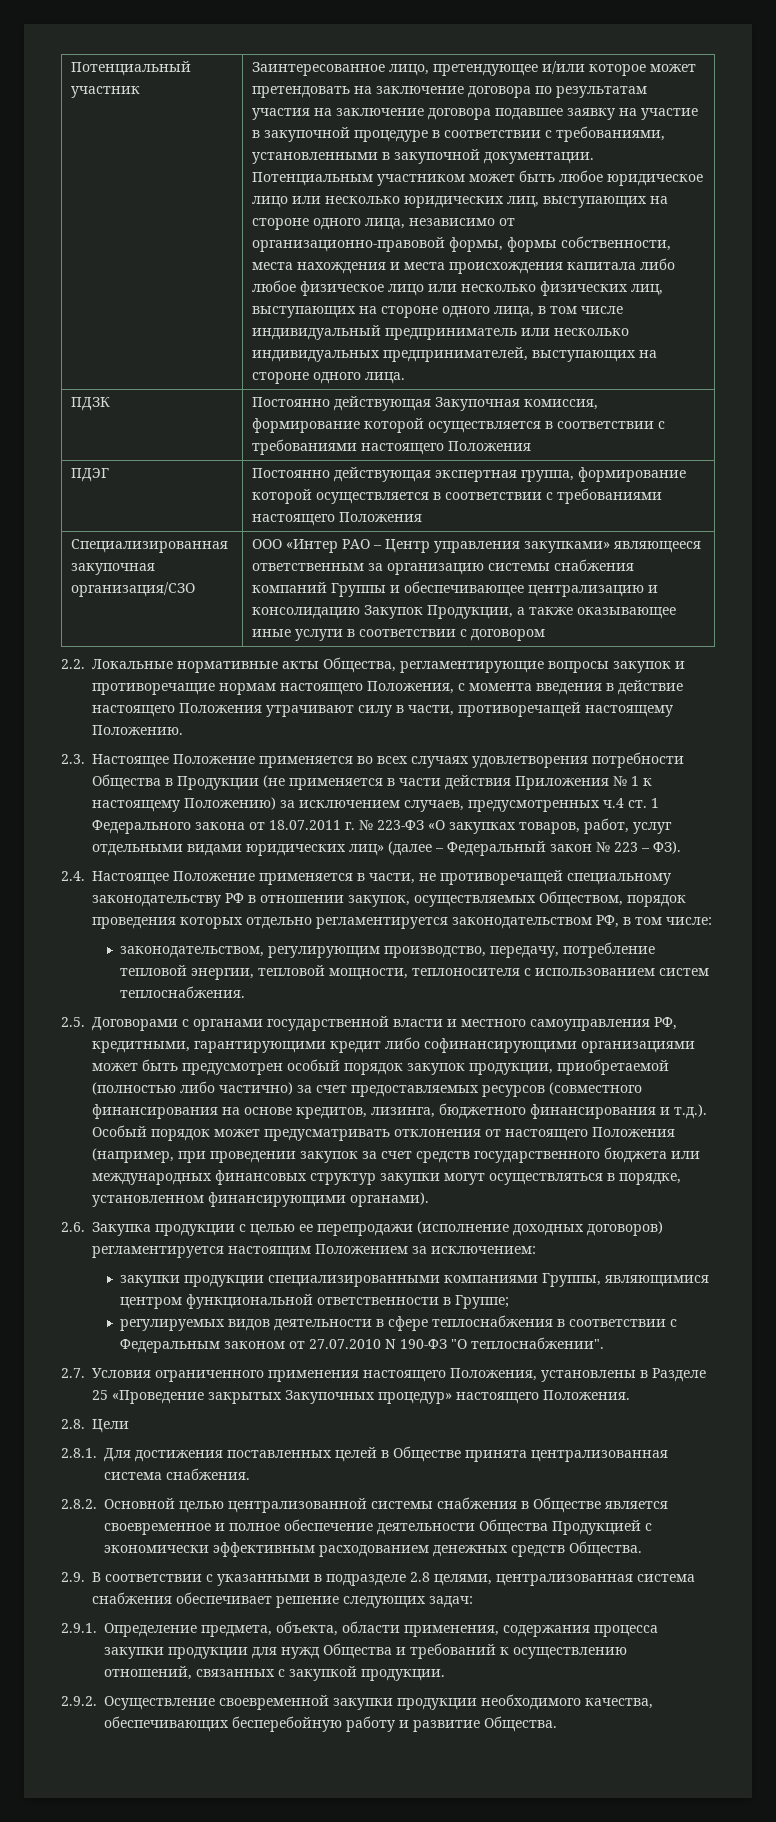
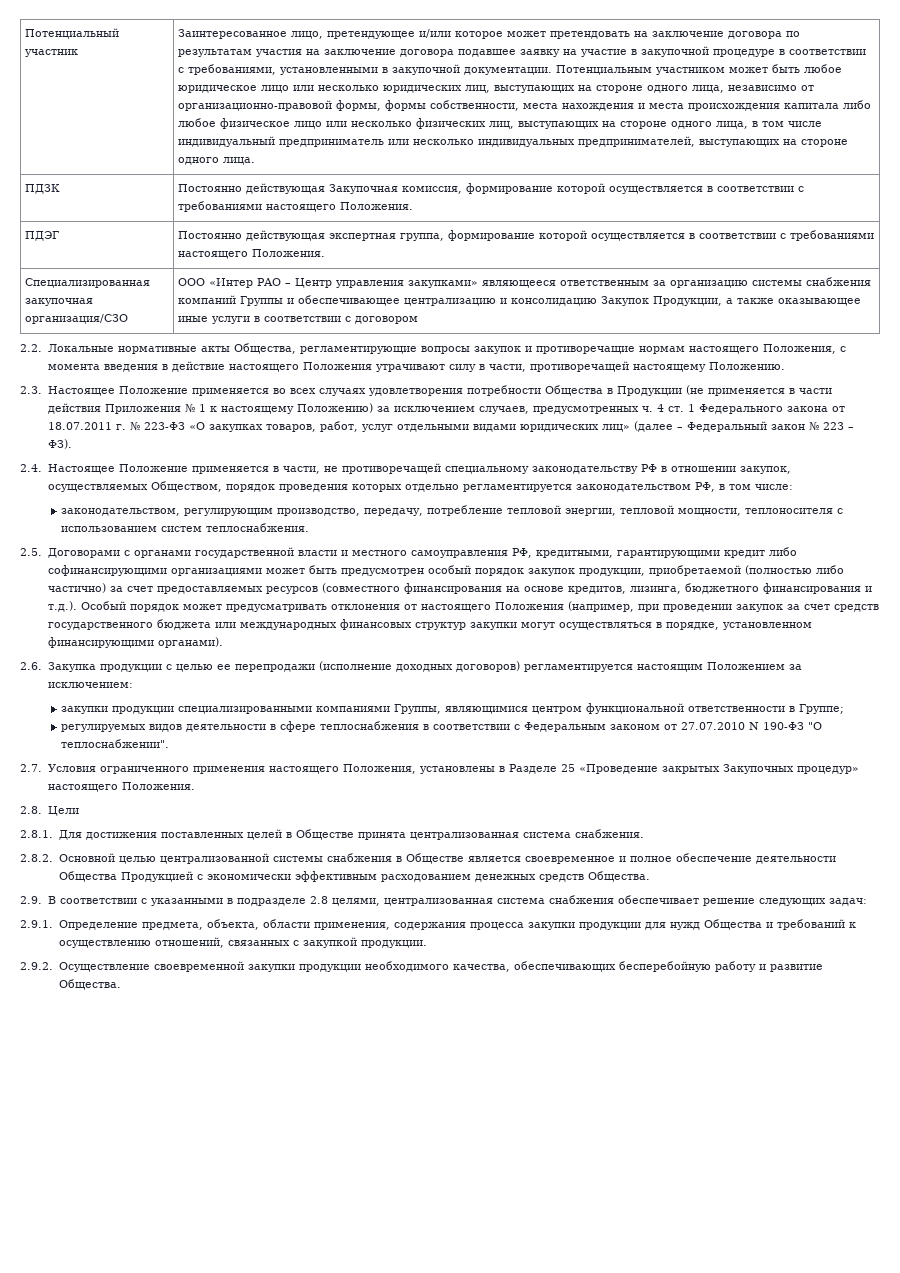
[447,441,531,451] Положения -> [340,202,414,210] Положения.
[338,512,422,522] Положения -> [252,249,326,257] Положения.
[603,798,624,808] ч.4 -> [641,404,664,412] ч. 4

